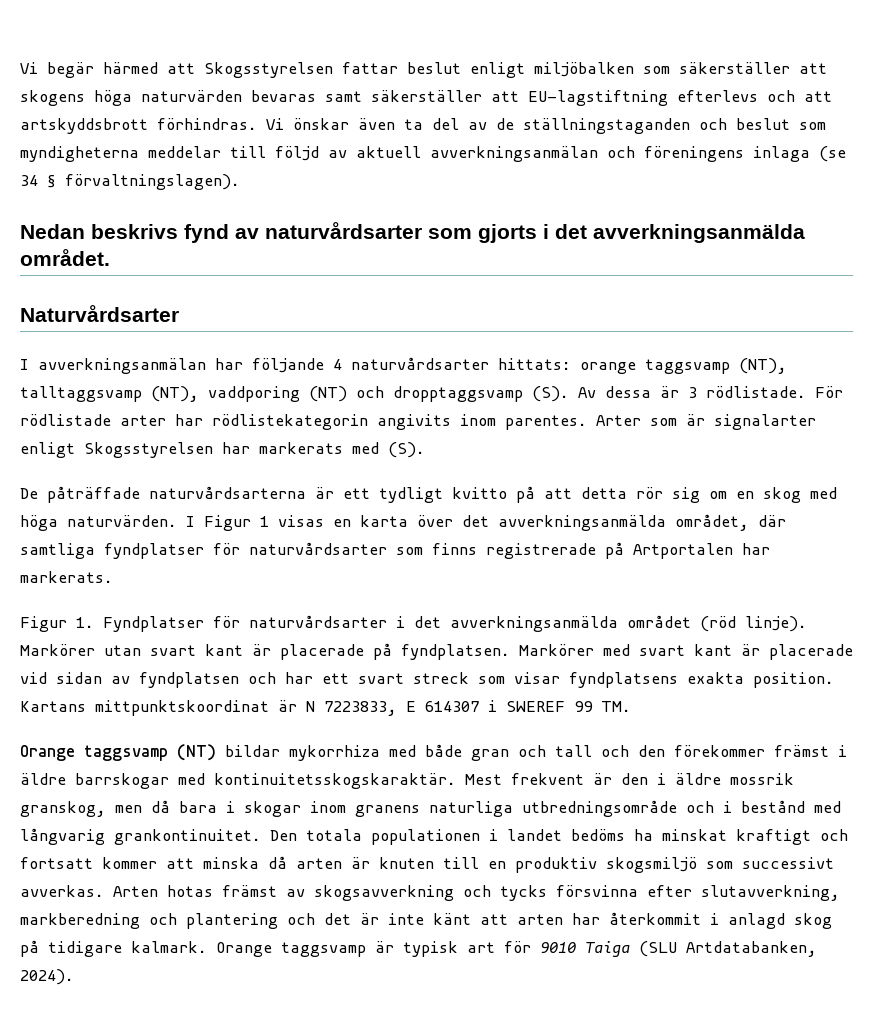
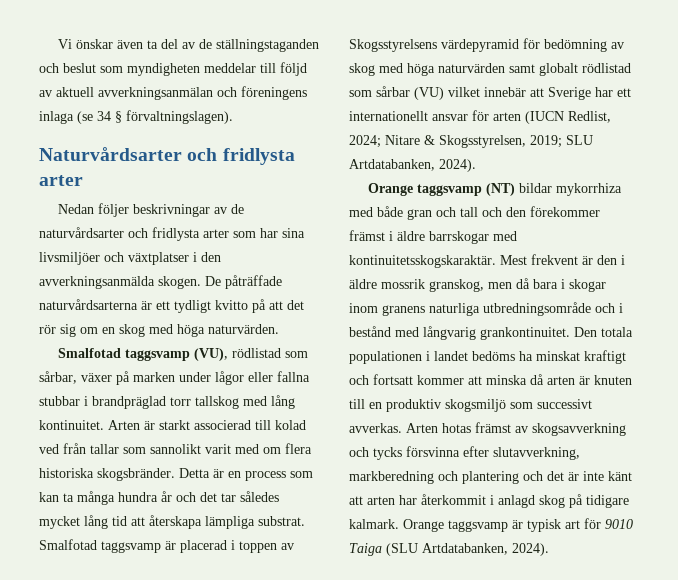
[20,62,827,78] [20,90,832,106] [20,118,284,134] Vi begär härmed att Skogsstyrelsen fattar beslut enligt miljöbalken som säkerställer att skogens höga naturvärden bevaras samt säkerställer att EU-lagstiftning efterlevs och att artskyddsbrott förhindras. Vi -> [58,39,73,49] Vi
[20,146,139,162] myndigheterna -> [127,63,200,76] myndigheten
[20,222,805,243] [20,249,110,266] [20,305,179,322] [20,357,787,374] [20,386,843,402] [20,414,816,430] [20,442,425,458] Nedan beskrivs fynd av naturvårdsarter som gjorts i det avverkningsanmälda området. // Naturvårdsarter // I avverkningsanmälan har följande 4 naturvårdsarter hittats: orange taggsvamp (NT), talltaggsvamp (NT), vaddporing (NT) och dropptaggsvamp (S). Av dessa är 3 rödlistade. För rödlistade arter har rödlistekategorin angivits inom parentes. Arter som är signalarter enligt Skogsstyrelsen har markerats med (S). // -> [39,147,295,165] [39,175,83,186] [58,203,245,217] [39,227,305,241] [39,252,221,265] [39,276,201,289] Naturvårdsarter och fridlysta arter // Nedan följer beskrivningar av de naturvårdsarter och fridlysta arter som har sina livsmiljöer och växtplatser i den avverkningsanmälda skogen.
[581,487,627,499] detta -> [287,300,304,310] det
[186,514,786,531] [20,542,770,559] [20,571,113,583] [20,615,807,632] [20,643,853,660] [20,672,834,688] [20,700,631,716] I Figur 1 visas en karta över det avverkningsanmälda området, där samtliga fyndplatser för naturvårdsarter som finns registrerade på Artportalen har markerats. // Figur 1. Fyndplatser för naturvårdsarter i det avverkningsanmälda området (röd linje). Markörer utan svart kant är placerade på fyndplatsen. Markörer med svart kant är placerade vid sidan av fyndplatsen och har ett svart streck som visar fyndplatsens exakta position. Kartans mittpunktskoordinat är N 7223833, E 614307 i SWEREF 99 TM. -> [58,348,309,361] [39,371,310,385] [39,395,295,409] [39,420,306,430] [39,443,312,454] [39,468,313,481] [39,491,279,505] [39,515,305,529] [39,539,294,553] [349,38,624,52] [349,63,631,76] [349,86,631,100] [349,110,611,124] [349,135,593,148] [349,159,476,172] // Smalfotad taggsvamp (VU), rödlistad som sårbar, växer på marken under lågor eller fallna stubbar i brandpräglad torr tallskog med lång kontinuitet. Arten är starkt associerad till kolad ved från tallar som sannolikt varit med om flera historiska skogsbränder. Detta är en process som kan ta många hundra år och det tar således mycket lång tid att återskapa lämpliga substrat. Smalfotad taggsvamp är placerad i toppen av Skogsstyrelsens värdepyramid för bedömning av skog med höga naturvärden samt globalt rödlistad som sårbar (VU) vilket innebär att Sverige har ett internationellt ansvar för arten (IUCN Redlist, 2024; Nitare & Skogsstyrelsen, 2019; SLU Artdatabanken, 2024).

